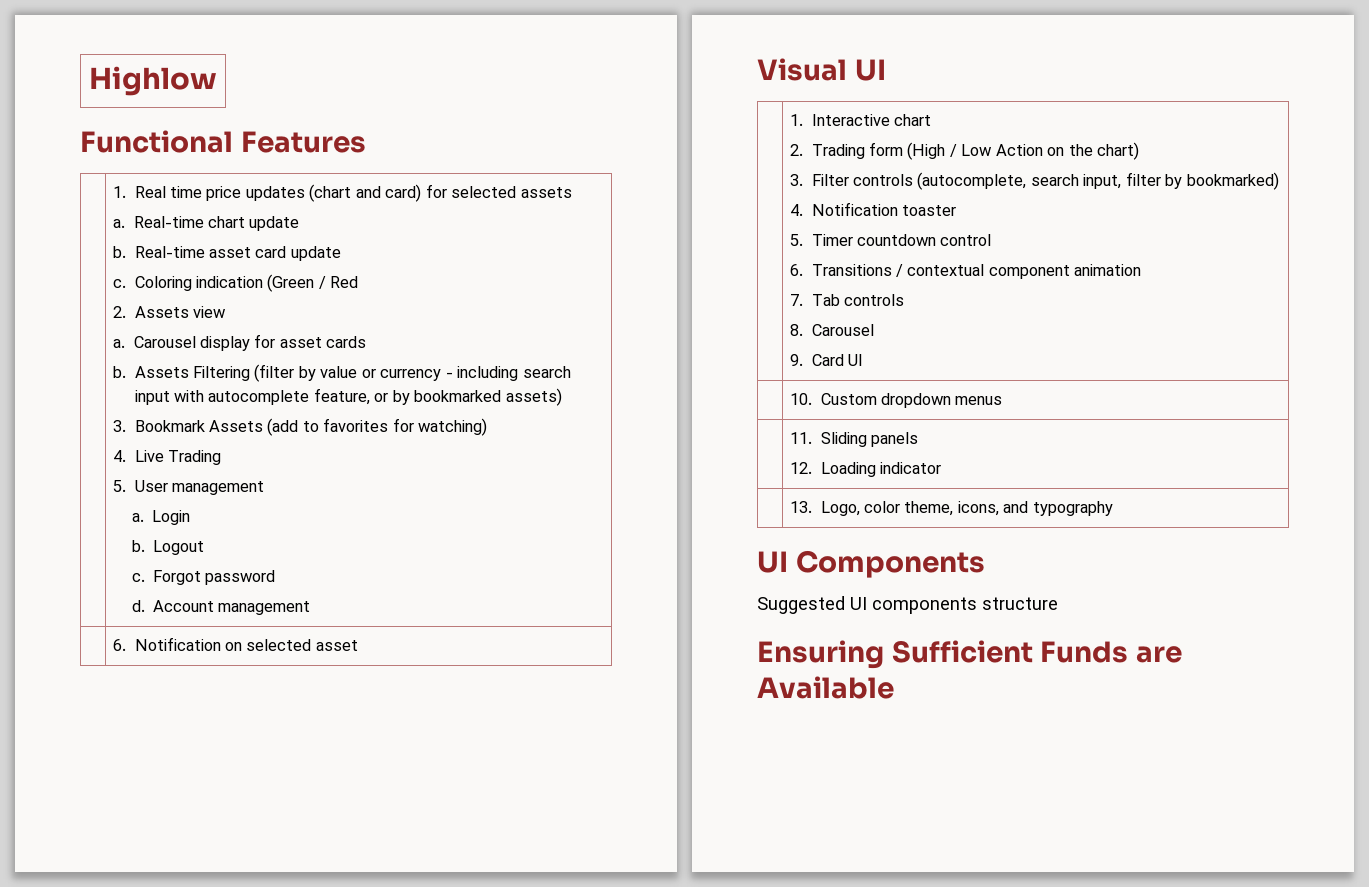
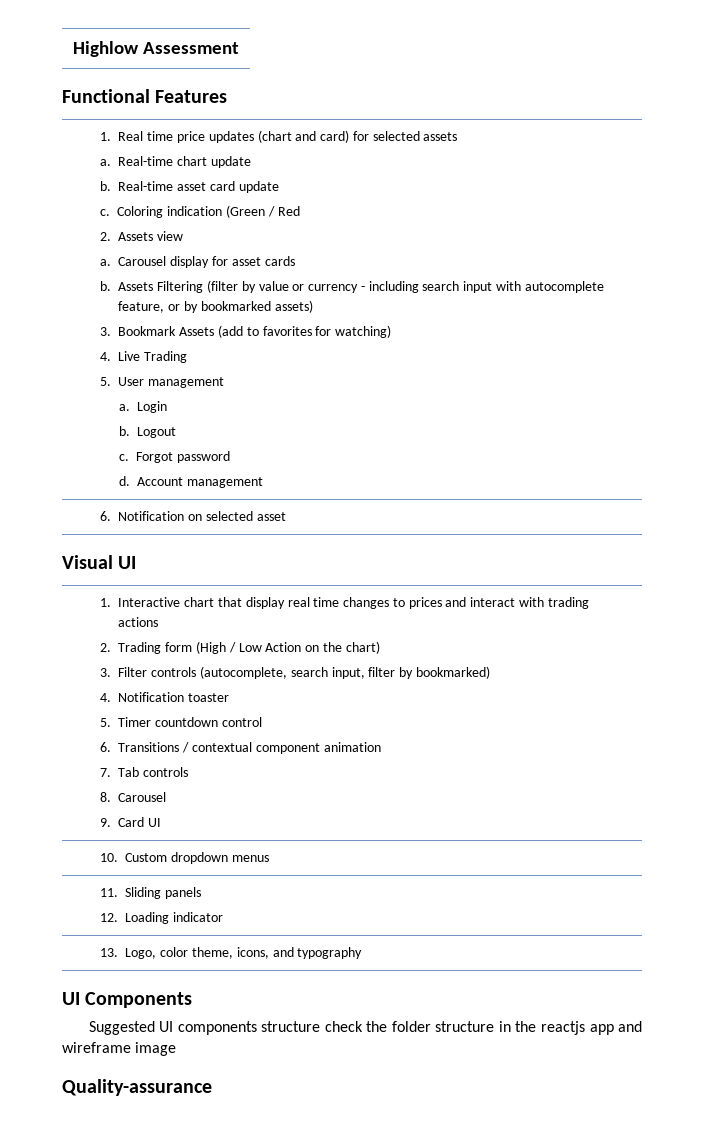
(217, 81) none -> [143,42,240,54] Assessment
(931, 120) none -> [217,597,589,609] [118,617,159,627] that display real time changes to prices and interact with trading actions
[757,640,1182,669] [757,676,894,699] // Ensuring Sufficient Funds are Available -> [324,1021,642,1035] [62,1042,177,1056] [62,1079,212,1096] check the folder structure in the reactjs app and wireframe image // Quality-assurance

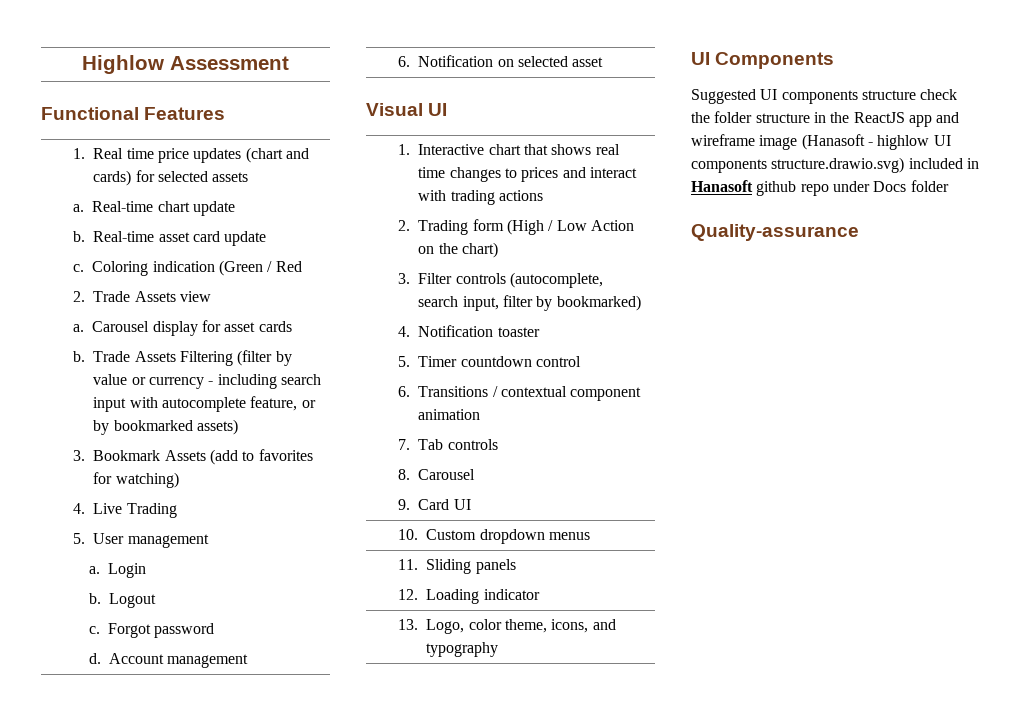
[320,130,350,143] card) -> [93,170,132,186] cards)
(112, 236) none -> [93,291,131,302] Trade
(112, 286) none -> [93,351,131,362] Trade
[245,597,285,609] display -> [551,144,592,155] shows
[540,1021,585,1035] reactjs -> [853,112,905,123] ReactJS
(177, 1049) none -> [801,134,951,150] [691,157,979,173] [691,180,949,196] (Hanasoft - highlow UI components structure.drawio.svg) included in Hanasoft github repo under Docs folder

